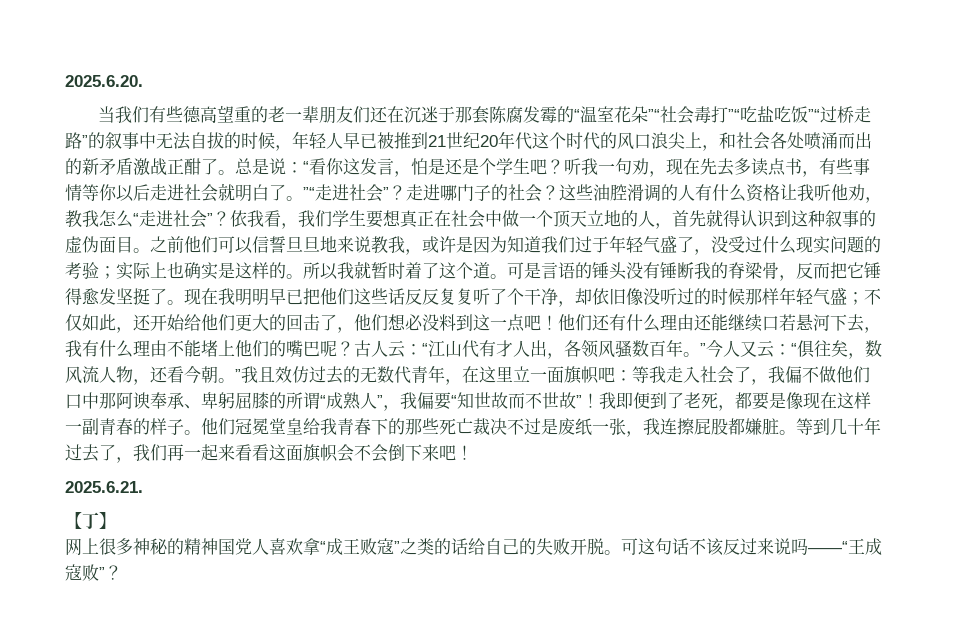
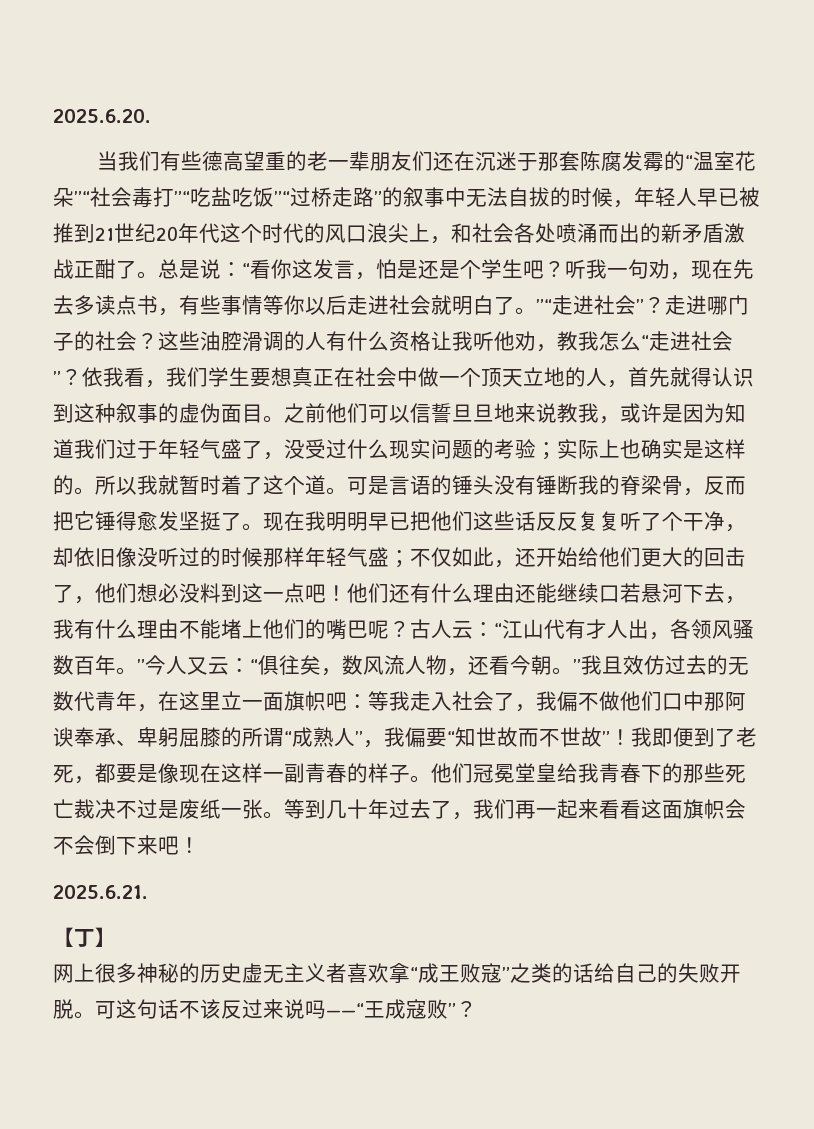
[626,418,779,437] ，我连擦屁股都嫌脏 -> (263, 809) none
[184,538,269,555] 精神国党人 -> [200,963,347,983] 历史虚无主义者

